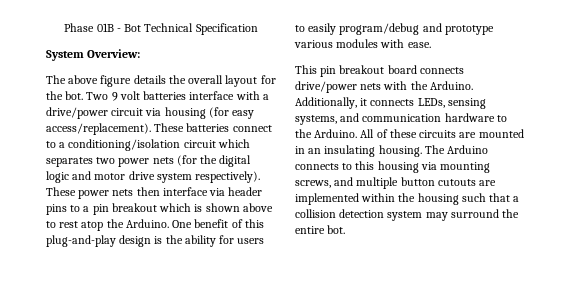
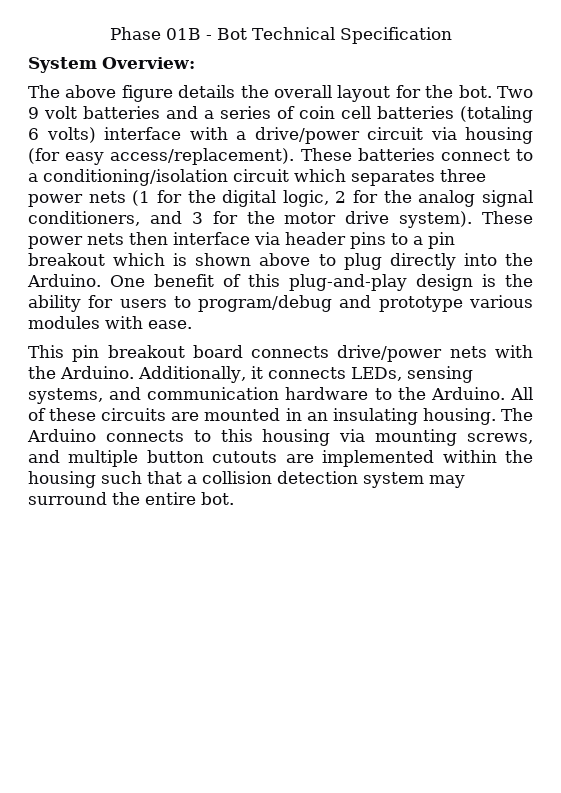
(187, 95) none -> [166,106,533,123] [28,127,96,143] and a series of coin cell batteries (totaling 6 volts)
[96,155,252,167] [46,171,261,183] two power nets (for the digital logic and motor drive system respectively). -> [440,169,486,182] [28,190,533,207] [28,211,473,228] three power nets (1 for the digital logic, 2 for the analog signal conditioners, and 3 for the motor drive system).
[59,221,104,231] rest atop -> [343,253,497,270] plug directly into
[308,23,337,35] easily -> (191, 302) none

